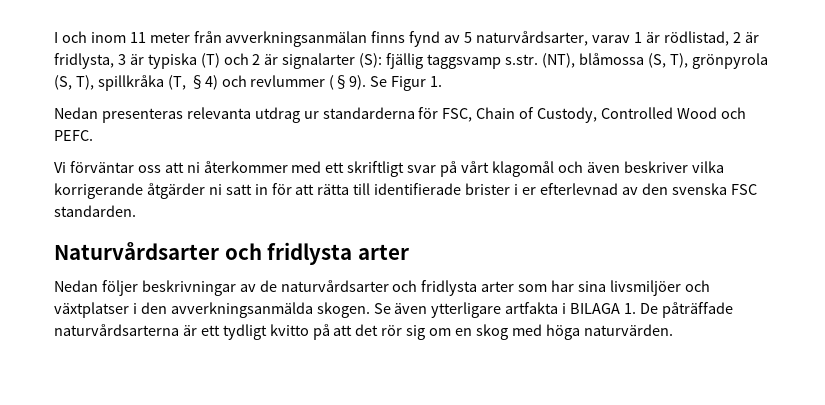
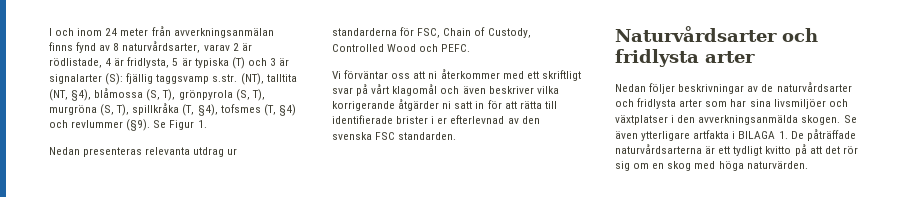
[129,32,146,43] 11 -> [105,28,118,36] 24
[464,32,473,43] 5 -> [113,43,120,51] 8
[633,31,759,46] [54,53,126,69] 1 är rödlistad, 2 är fridlysta, 3 -> [232,43,252,51] [49,57,179,68] 2 är rödlistade, 4 är fridlysta, 5
[252,54,261,65] 2 -> [269,58,276,66] 3
(575, 60) none -> [266,74,297,82] [49,89,92,101] talltita (NT, §4),
[97,75,164,91] spillkråka -> [49,103,261,116] murgröna (S, T), spillkråka (T, §4), tofsmes

